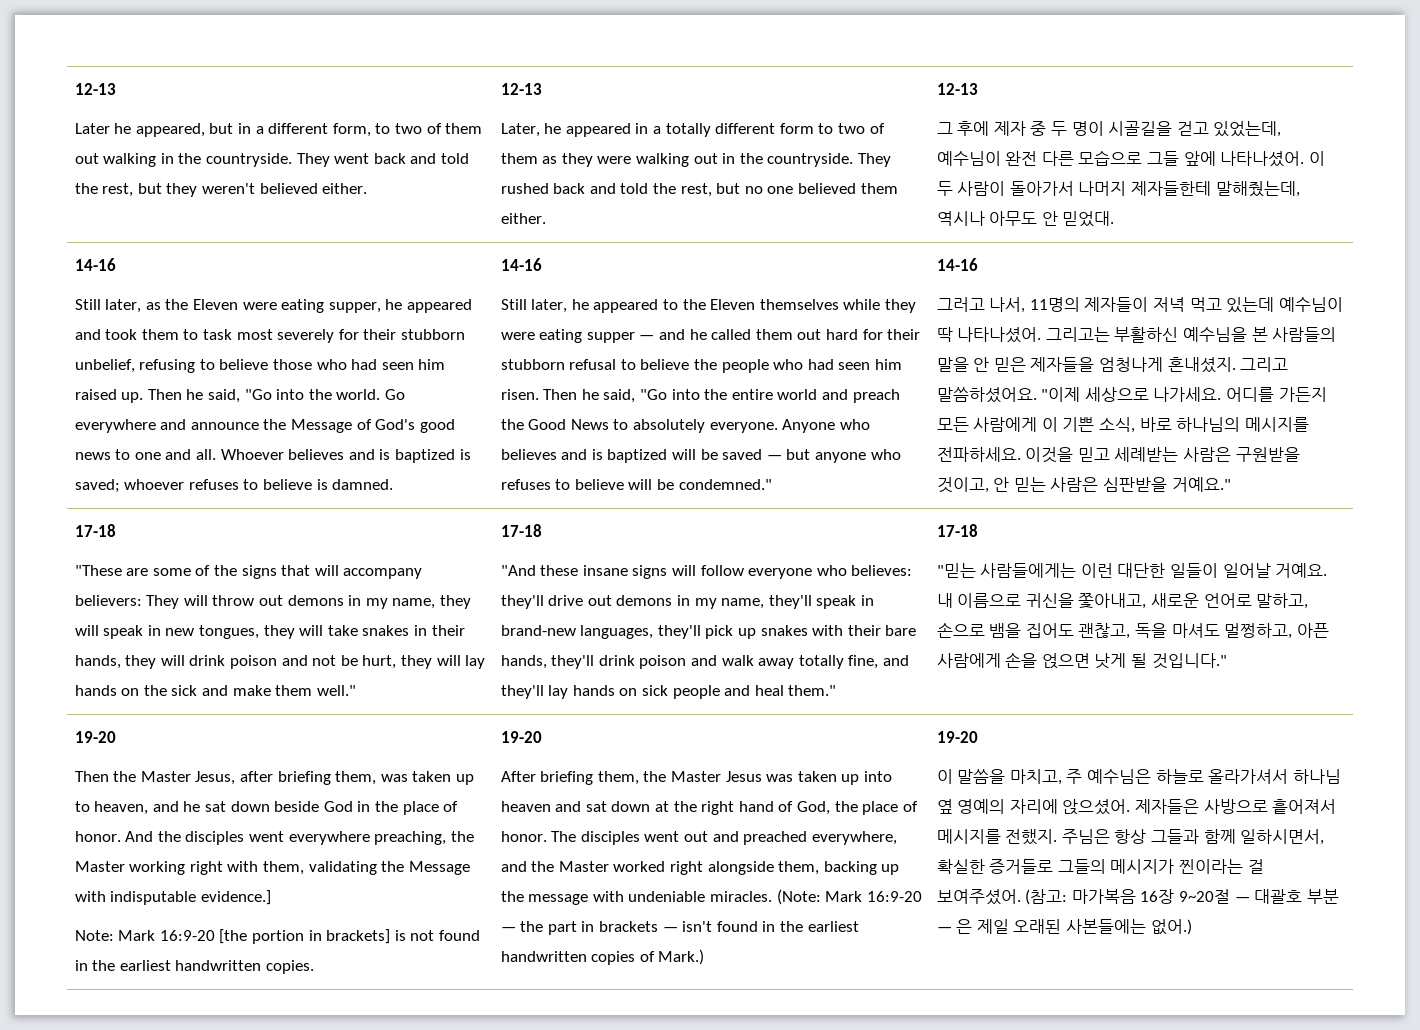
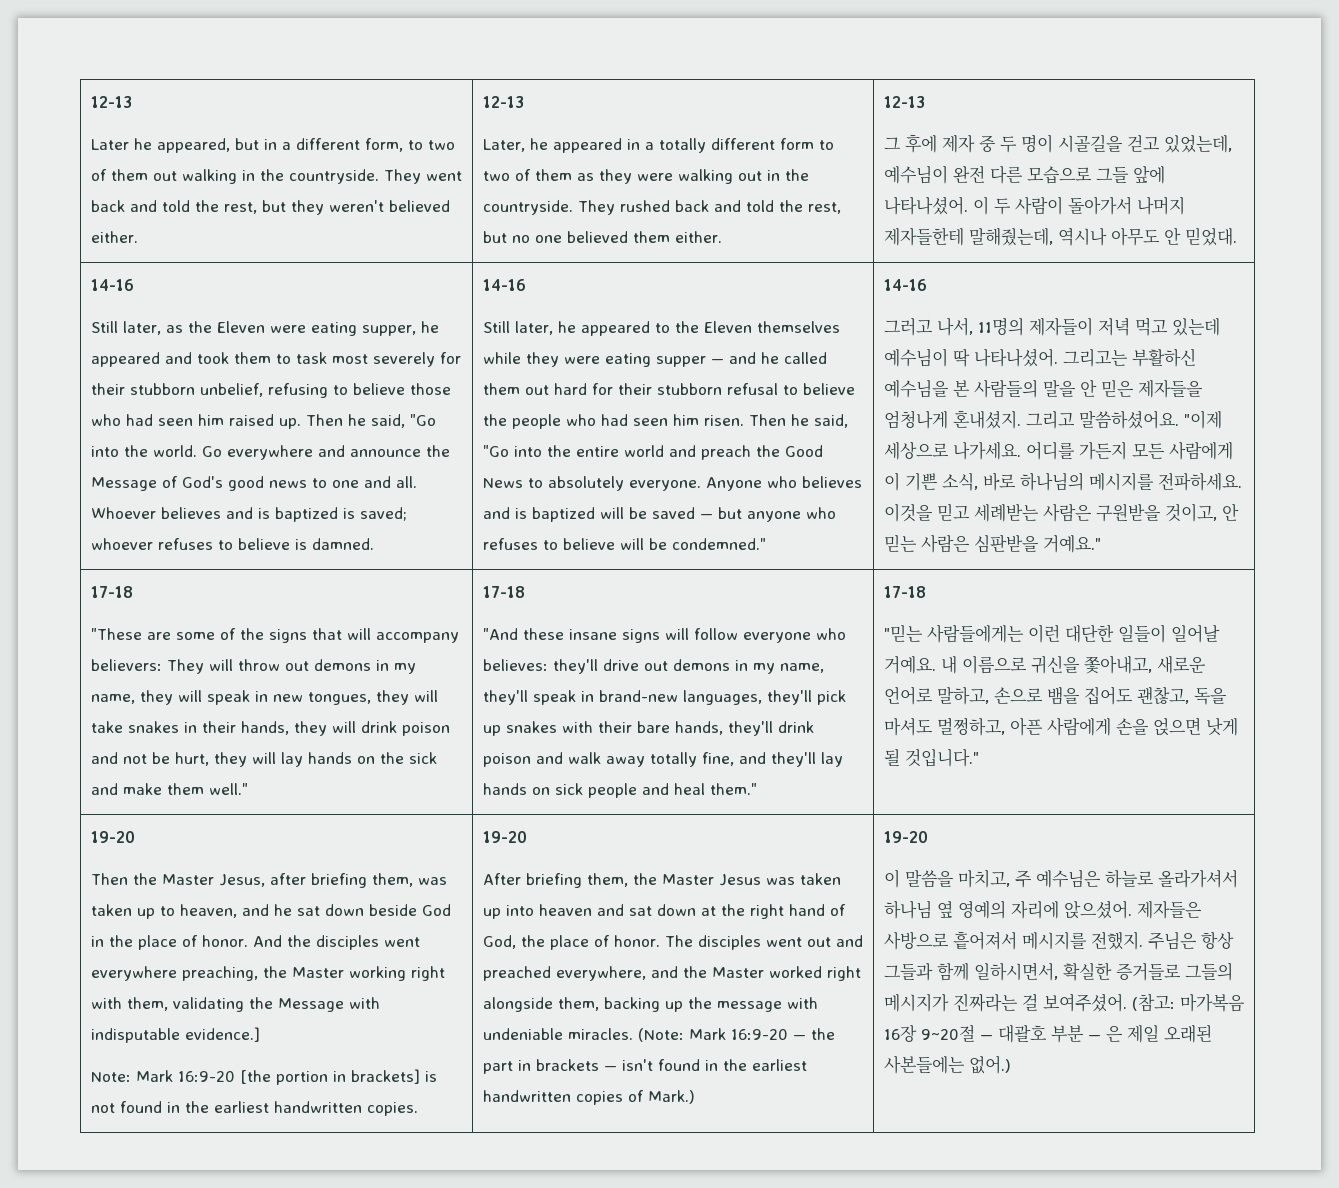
[1179,859,1244,874] 찐이라는 -> [952,993,1018,1012] 진짜라는

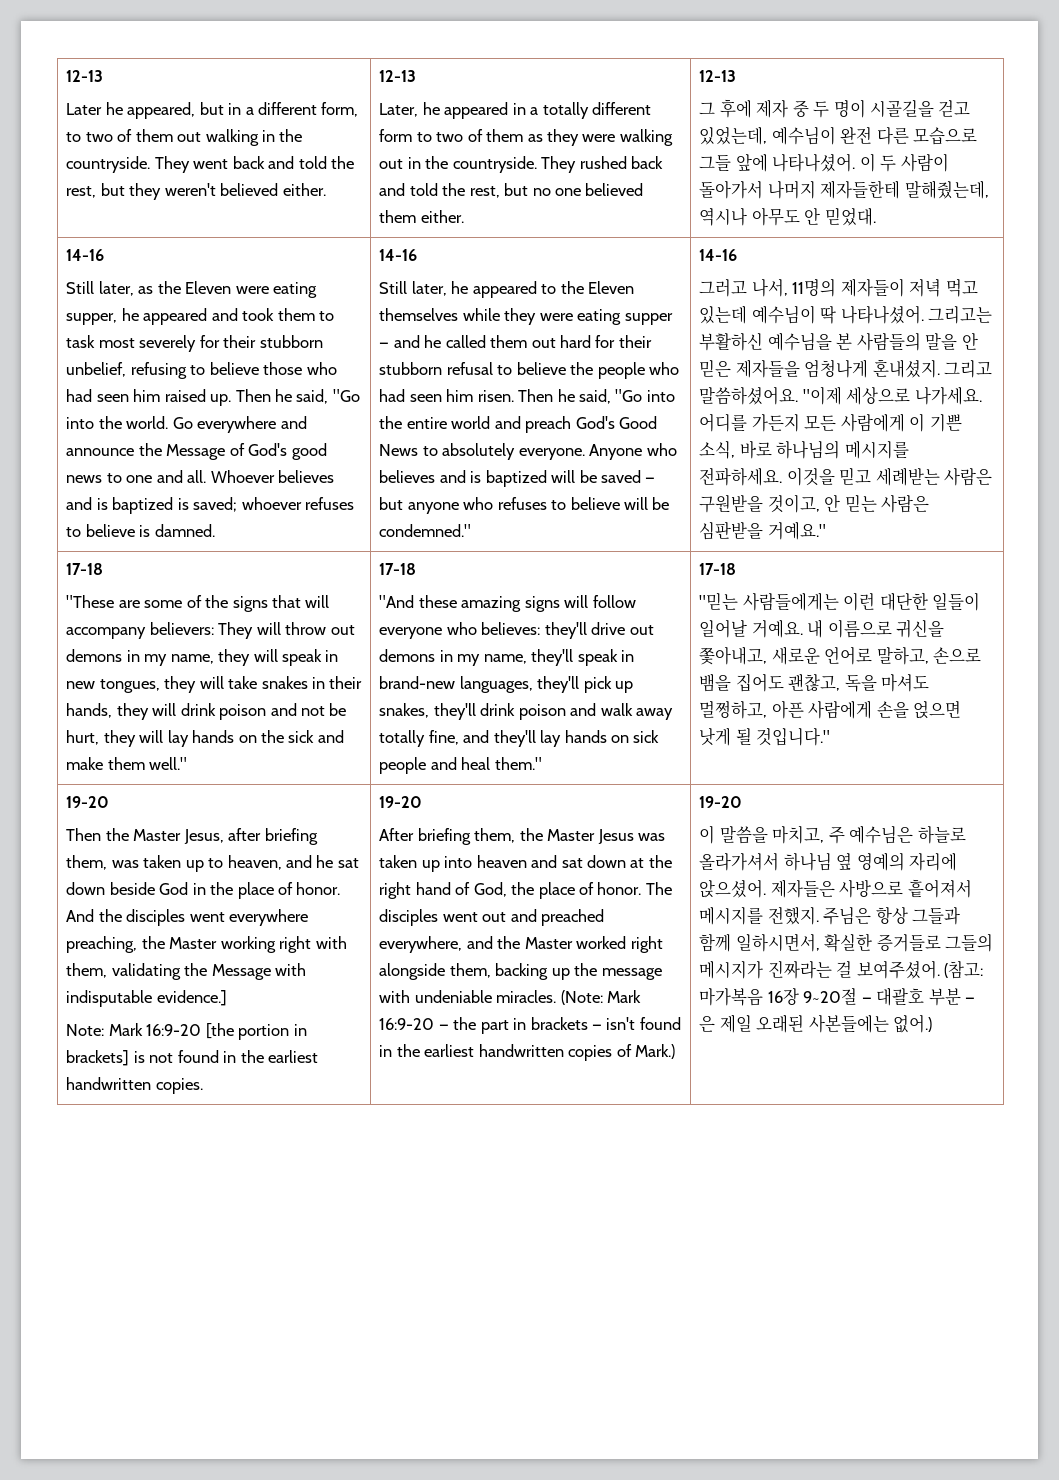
[755,445,780,457] the -> [575,416,615,429] God's
[568,629,617,640] insane -> [461,596,522,612] amazing
[505,721,723,735] snakes with their bare hands, -> [379,703,430,718] snakes,

